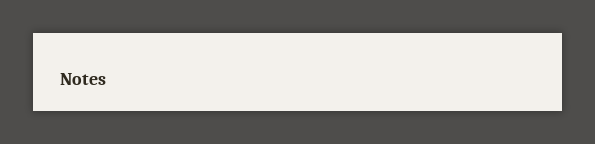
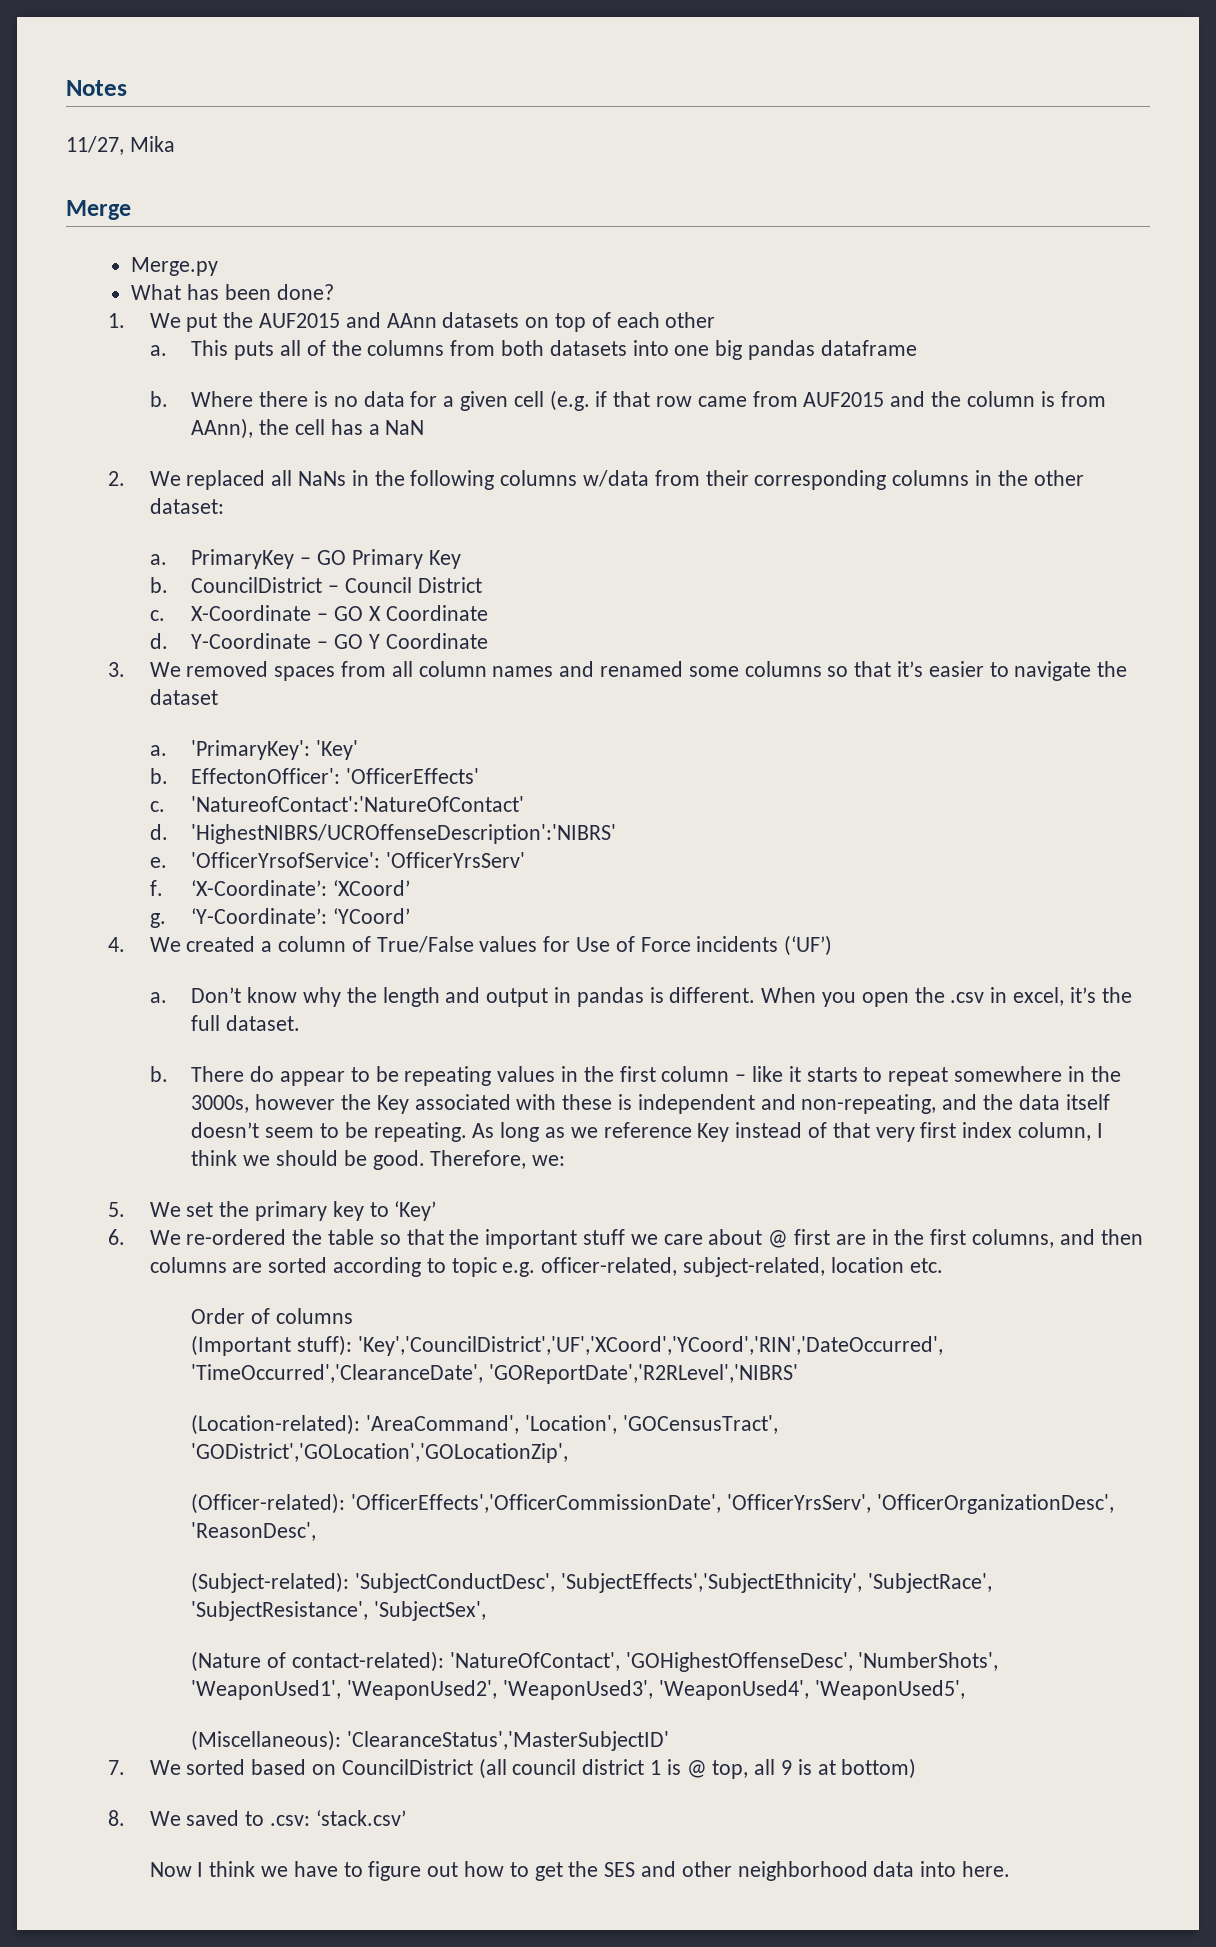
(106, 79) none -> [66,136,175,155] [66,200,131,220] [131,257,219,276] [131,284,334,300] [107,312,716,332] [149,340,917,360] [149,390,1106,411] [191,418,425,439] [107,470,1084,490] [149,498,224,514] [149,549,461,569] [149,577,482,593] [149,605,488,621] [149,633,488,649] [107,661,1128,681] [149,689,218,705] [149,740,359,760] [149,768,480,784] [149,796,525,812] [149,824,617,844] [149,852,526,868] [149,880,411,896] [149,908,411,928] [107,935,833,956] [149,987,1132,1007] [191,1015,301,1031] [149,1066,1121,1086] [191,1094,1110,1114] [191,1122,1103,1142] [191,1150,566,1170] [107,1201,437,1221] [107,1229,1143,1249] [149,1257,943,1277] [191,1308,354,1324] [191,1335,944,1356] [191,1364,799,1384] [191,1414,778,1435] [191,1443,569,1463] [191,1493,1114,1514] [191,1522,317,1541] [191,1572,992,1593] [191,1601,487,1621] [191,1651,999,1672] [191,1680,965,1700] [191,1730,670,1751] [107,1758,917,1779] [107,1810,406,1826] [149,1861,1011,1881] // 11/27, Mika // Merge // Merge.py // What has been done? // 1. We put the AUF2015 and AAnn datasets on top of each other // a. This puts all of the columns from both datasets into one big pandas dataframe // b. Where there is no data for a given cell (e.g. if that row came from AUF2015 and the column is from AAnn), the cell has a NaN // 2. We replaced all NaNs in the following columns w/data from their corresponding columns in the other dataset: // a. PrimaryKey – GO Primary Key // b. CouncilDistrict – Council District // c. X-Coordinate – GO X Coordinate // d. Y-Coordinate – GO Y Coordinate // 3. We removed spaces from all column names and renamed some columns so that it’s easier to navigate the dataset // a. 'PrimaryKey': 'Key' // b. EffectonOfficer': 'OfficerEffects' // c. 'NatureofContact':'NatureOfContact' // d. 'HighestNIBRS/UCROffenseDescription':'NIBRS' // e. 'OfficerYrsofService': 'OfficerYrsServ' // f. ‘X-Coordinate’: ‘XCoord’ // g. ‘Y-Coordinate’: ‘YCoord’ // 4. We created a column of True/False values for Use of Force incidents (‘UF’) // a. Don’t know why the length and output in pandas is different. When you open the .csv in excel, it’s the full dataset. // b. There do appear to be repeating values in the first column – like it starts to repeat somewhere in the 3000s, however the Key associated with these is independent and non-repeating, and the data itself doesn’t seem to be repeating. As long as we reference Key instead of that very first index column, I think we should be good. Therefore, we: // 5. We set the primary key to ‘Key’ // 6. We re-ordered the table so that the important stuff we care about @ first are in the first columns, and then columns are sorted according to topic e.g. officer-related, subject-related, location etc. // Order of columns // (Important stuff): 'Key','CouncilDistrict','UF','XCoord','YCoord','RIN','DateOccurred', 'TimeOccurred','ClearanceDate', 'GOReportDate','R2RLevel','NIBRS' // (Location-related): 'AreaCommand', 'Location', 'GOCensusTract', 'GODistrict','GOLocation','GOLocationZip', // (Officer-related): 'OfficerEffects','OfficerCommissionDate', 'OfficerYrsServ', 'OfficerOrganizationDesc', 'ReasonDesc', // (Subject-related): 'SubjectConductDesc', 'SubjectEffects','SubjectEthnicity', 'SubjectRace', 'SubjectResistance', 'SubjectSex', // (Nature of contact-related): 'NatureOfContact', 'GOHighestOffenseDesc', 'NumberShots', 'WeaponUsed1', 'WeaponUsed2', 'WeaponUsed3', 'WeaponUsed4', 'WeaponUsed5', // (Miscellaneous): 'ClearanceStatus','MasterSubjectID' // 7. We sorted based on CouncilDistrict (all council district 1 is @ top, all 9 is at bottom) // 8. We saved to .csv: ‘stack.csv’ // Now I think we have to figure out how to get the SES and other neighborhood data into here.

